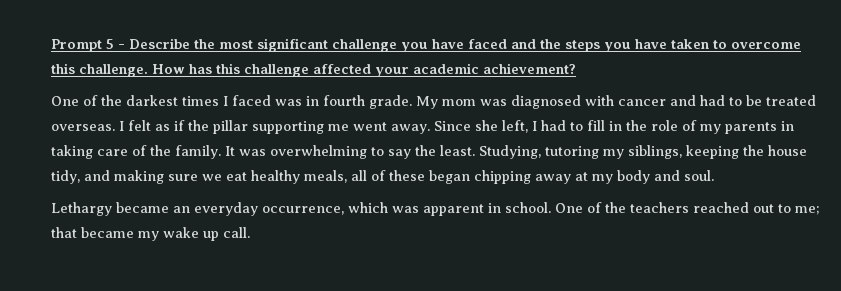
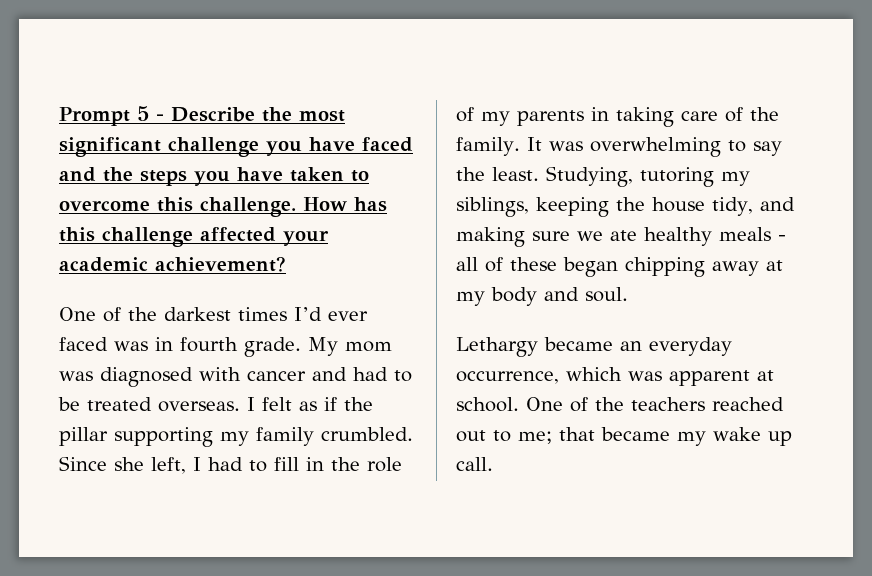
[223,96,228,106] I -> [294,307,368,321] I’d ever
[328,122,430,134] me went away. -> [220,427,413,446] my family crumbled.
[226,170,347,184] eat healthy meals, -> [610,227,786,246] ate healthy meals -
[488,203,501,213] in -> [757,370,774,381] at

